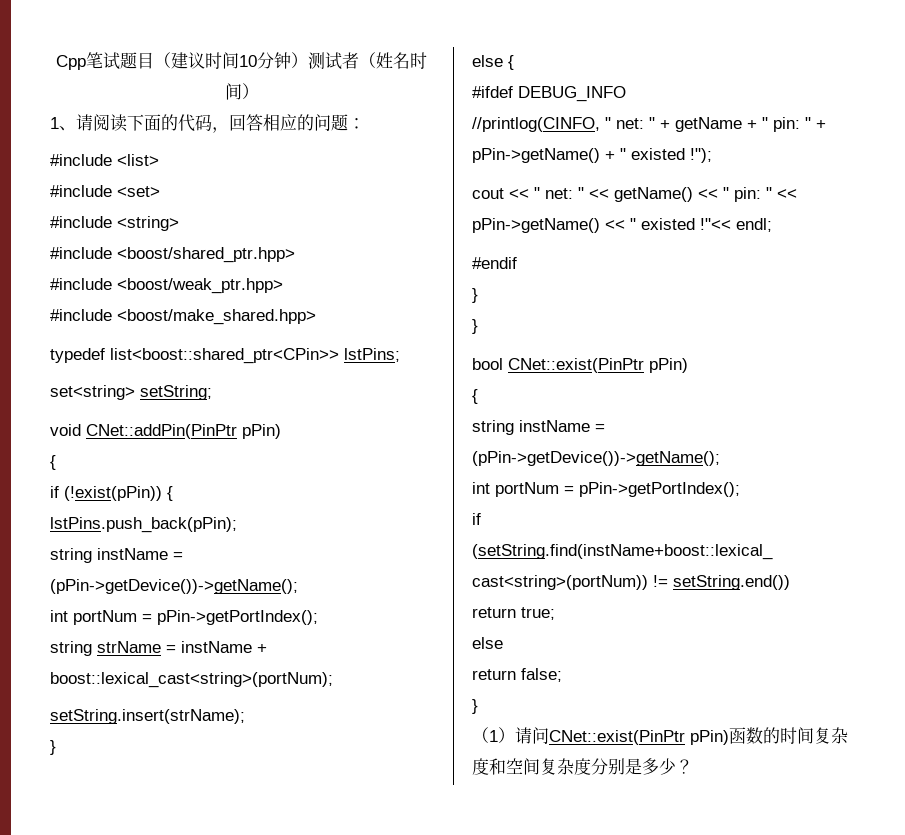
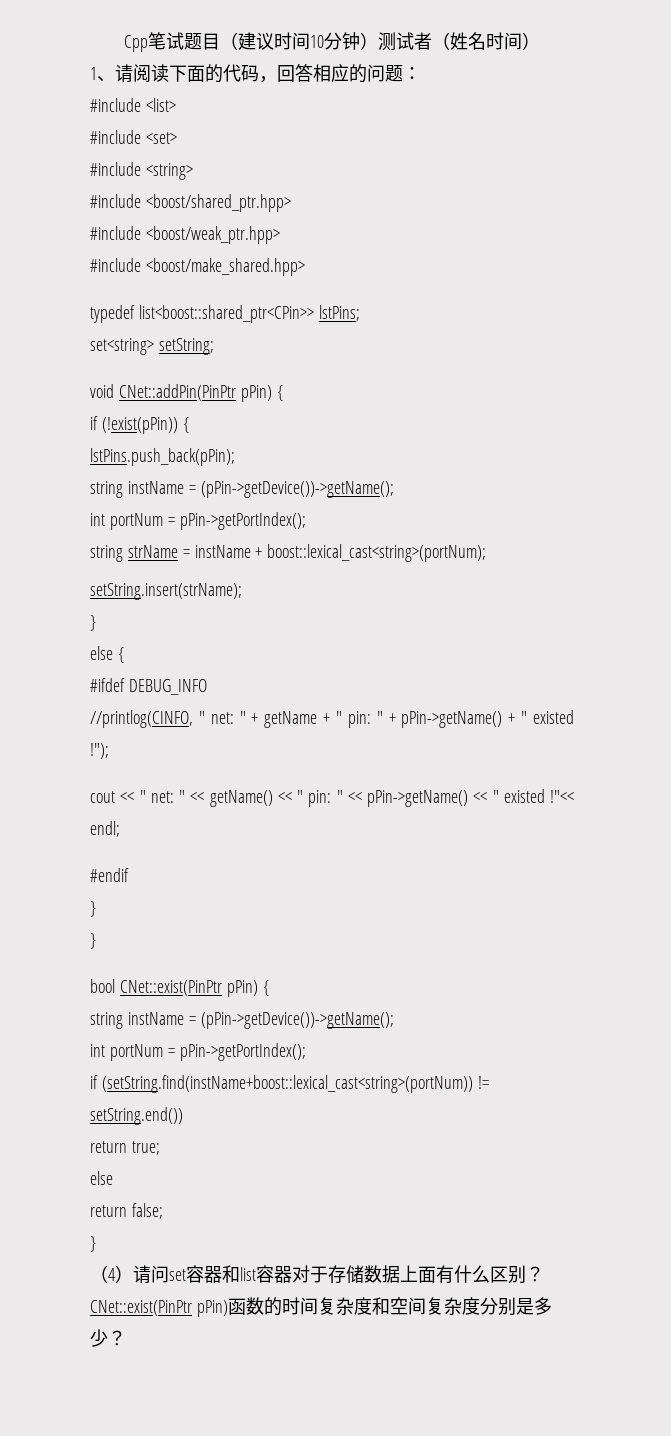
(281, 431) // -> (272, 393) none
(688, 365) // -> (258, 988) none
[489,727,549,744] 1）请问 -> [108,1265,544,1284] 4）请问set容器和list容器对于存储数据上面有什么区别？

